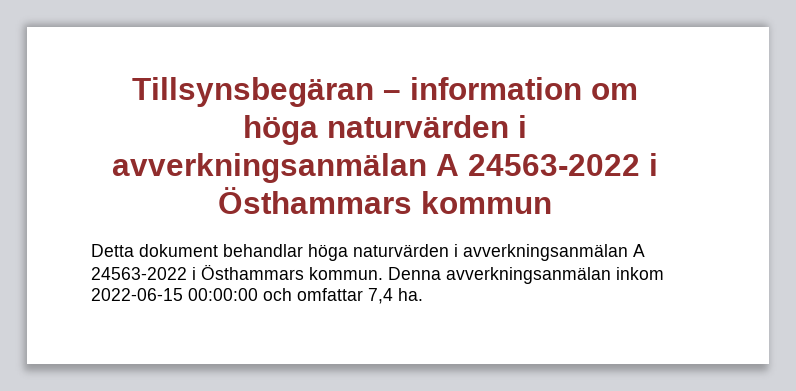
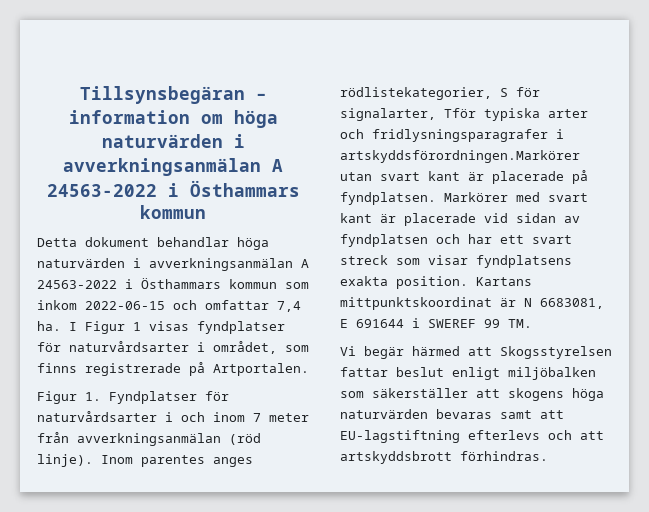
[309,267,611,284] kommun. Denna avverkningsanmälan -> [229,279,309,289] kommun som
[188,288,258,301] 00:00:00 -> (165, 305) none
(423, 294) none -> [69,321,285,334] [37,341,309,354] [37,362,309,376] [37,391,229,404] [37,411,309,422] [37,432,261,446] [37,454,253,467] [340,87,540,100] [340,108,588,121] [340,129,564,142] [340,150,580,163] [340,170,588,184] [340,192,588,205] [340,213,580,226] [340,234,572,247] [340,255,572,268] [340,276,532,289] [340,297,604,310] [340,318,532,328] [340,346,612,359] [340,367,596,380] [340,388,604,401] [340,409,564,419] [340,430,604,443] [340,451,548,464] I Figur 1 visas fyndplatser för naturvårdsarter i området, som finns registrerade på Artportalen. // Figur 1. Fyndplatser för naturvårdsarter i och inom 7 meter från avverkningsanmälan (röd linje). Inom parentes anges rödlistekategorier, S för signalarter, Tför typiska arter och fridlysningsparagrafer i artskyddsförordningen.Markörer utan svart kant är placerade på fyndplatsen. Markörer med svart kant är placerade vid sidan av fyndplatsen och har ett svart streck som visar fyndplatsens exakta position. Kartans mittpunktskoordinat är N 6683081, E 691644 i SWEREF 99 TM. // Vi begär härmed att Skogsstyrelsen fattar beslut enligt miljöbalken som säkerställer att skogens höga naturvärden bevaras samt att EU-lagstiftning efterlevs och att artskyddsbrott förhindras.

